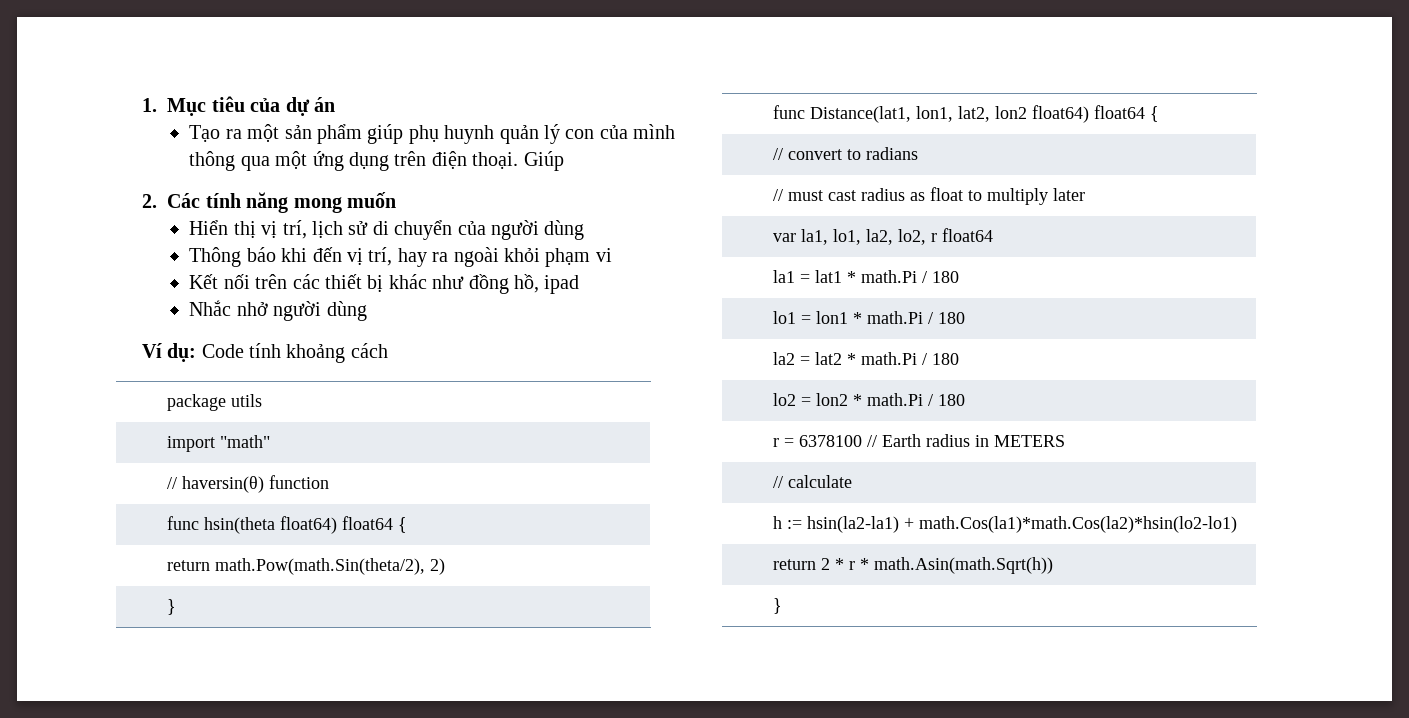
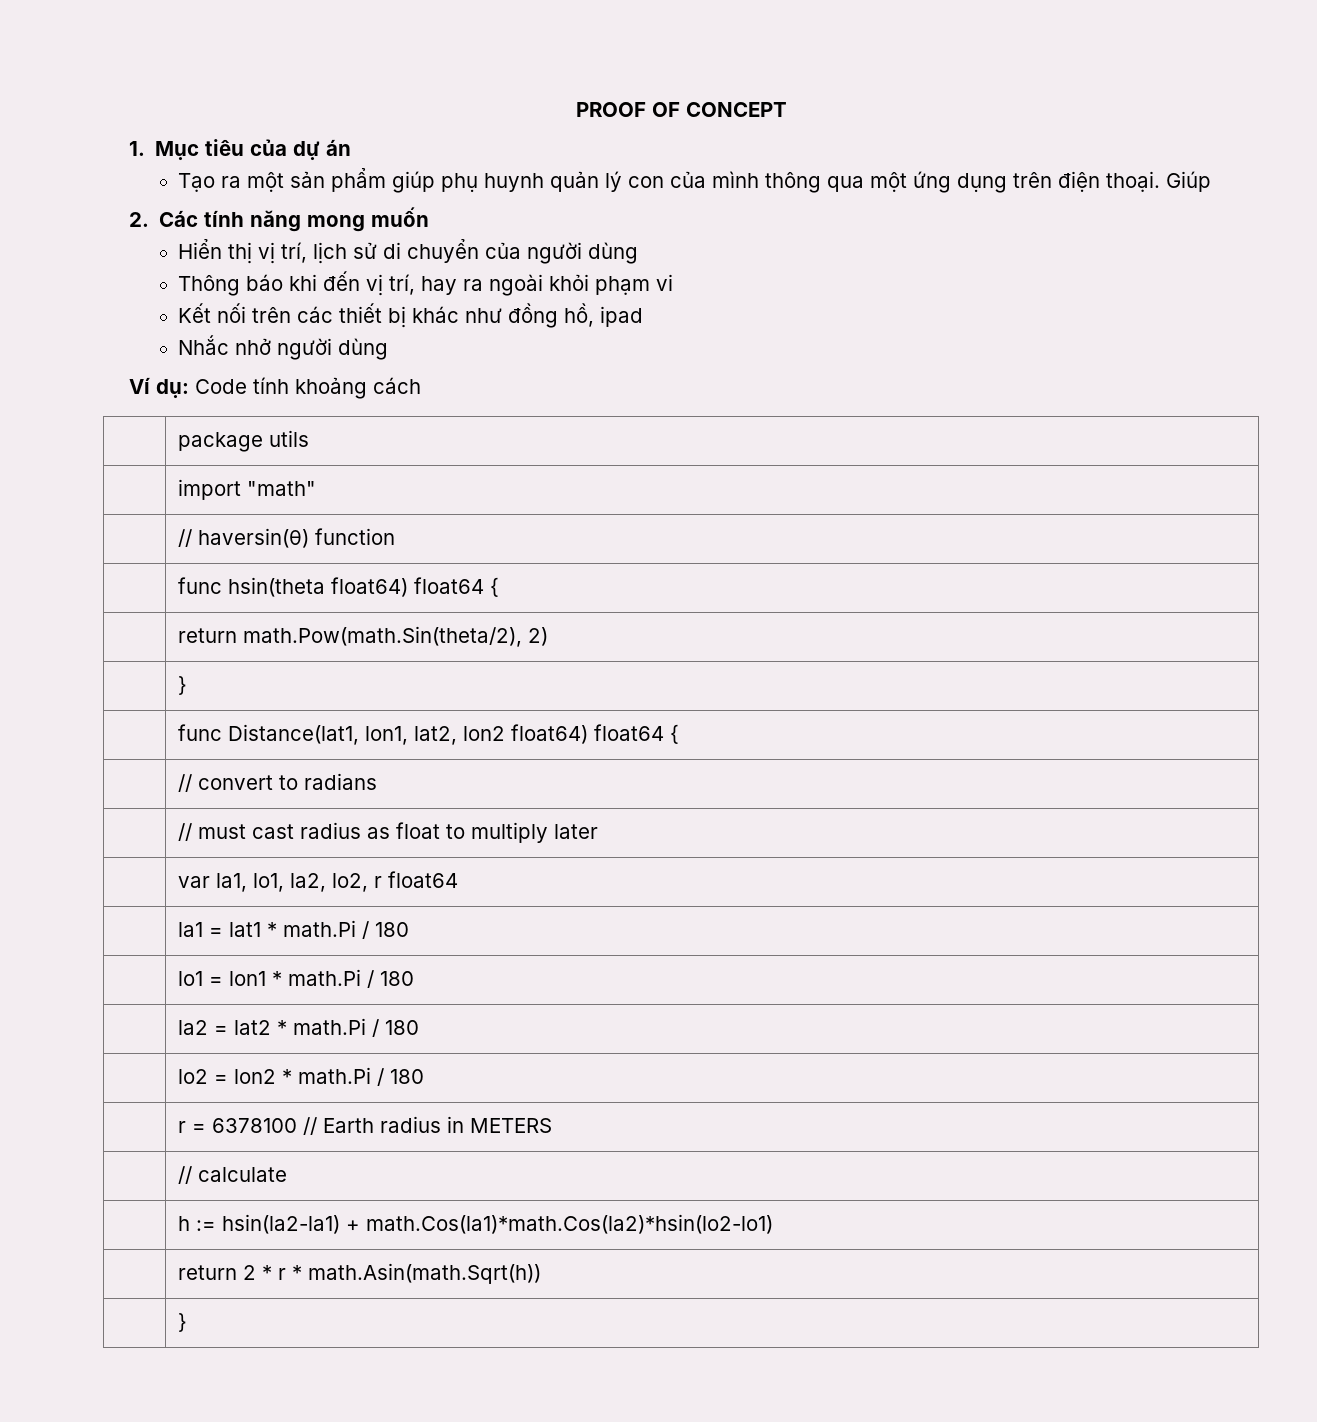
(141, 105) none -> [575,102,787,117] PROOF OF CONCEPT //

